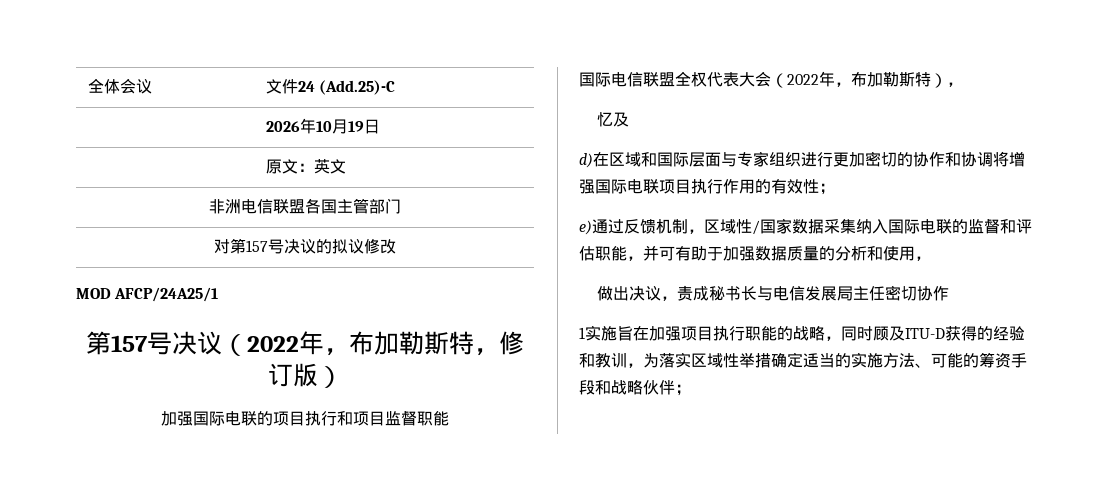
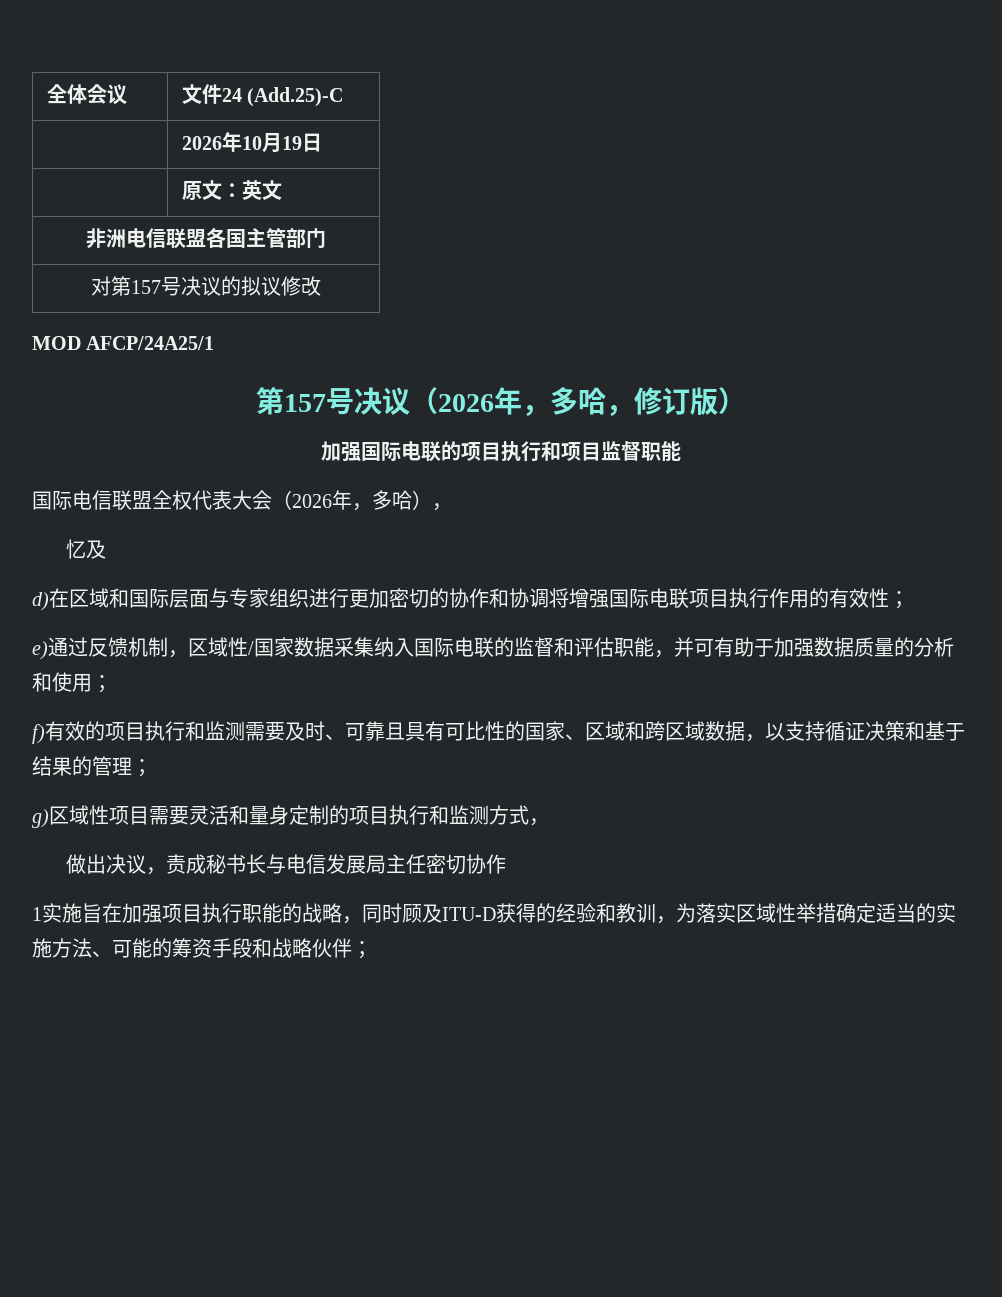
[247,331,474,356] 2022年，布加勒斯特 -> [438,387,606,417] 2026年，多哈
[787,71,931,87] 2022年，布加勒斯特 -> [292,490,412,511] 2026年，多哈
(915, 253) none -> [92,675,112,693] [32,721,965,744] [32,756,152,777] [32,805,529,828] ； // f)有效的项目执行和监测需要及时、可靠且具有可比性的国家、区域和跨区域数据，以支持循证决策和基于结果的管理； // g)区域性项目需要灵活和量身定制的项目执行和监测方式

